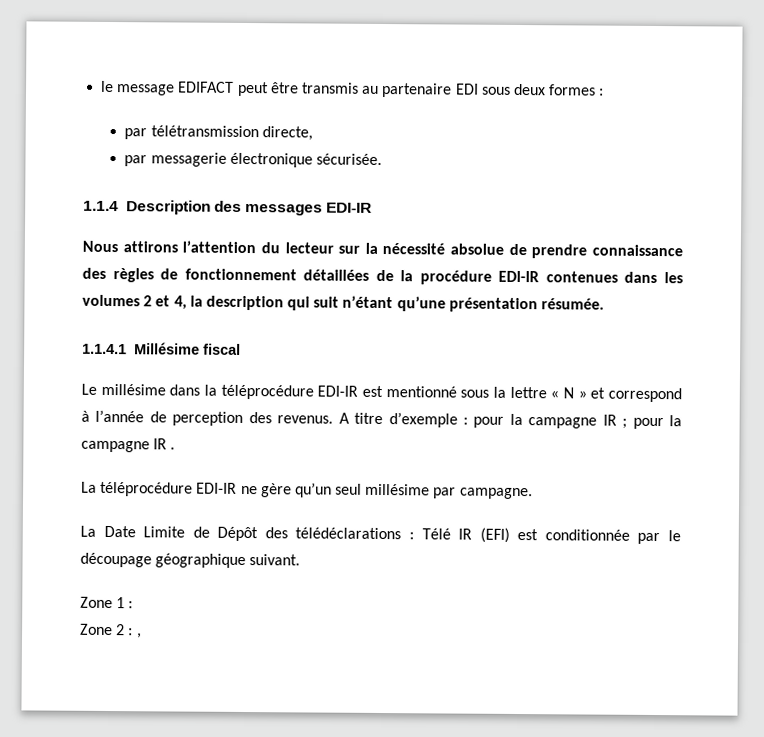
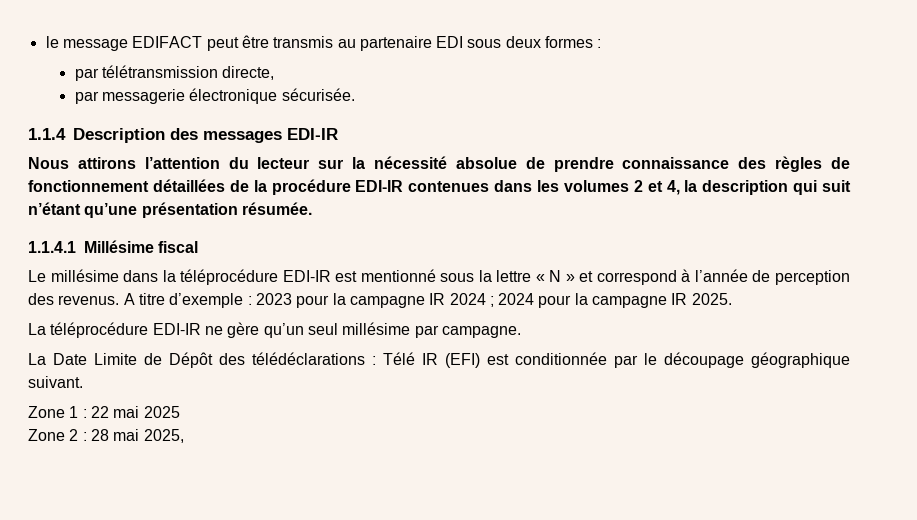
[473,413,682,430] [81,438,176,453] pour la campagne IR ; pour la campagne IR . -> [255,293,732,308] 2023 pour la campagne IR 2024 ; 2024 pour la campagne IR 2025.
(134, 605) none -> [90,406,180,418] 22 mai 2025
[136,633,142,639] , -> [90,429,184,443] 28 mai 2025,

